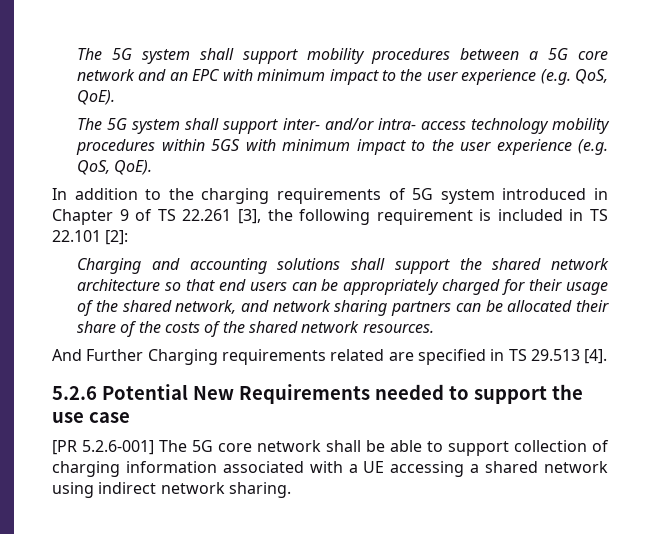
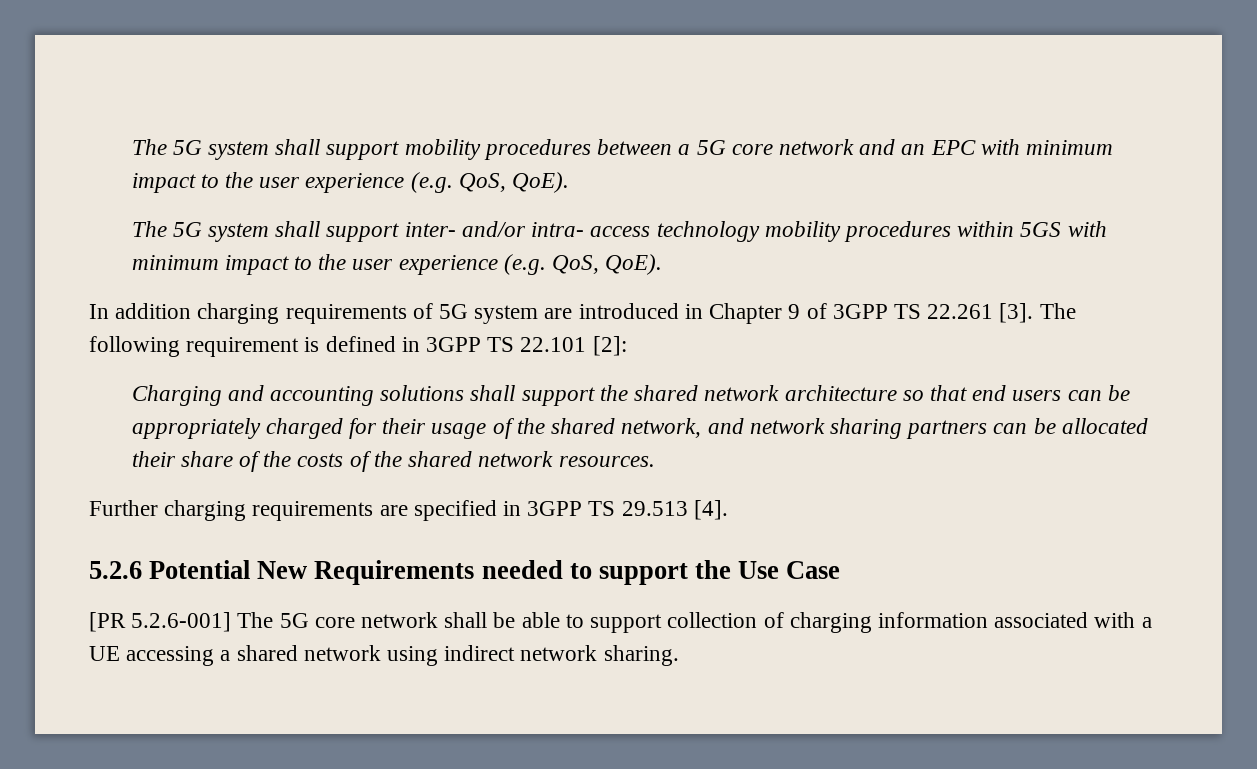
[145,188,194,200] to the -> (192, 311) none
(495, 196) none -> [544,308,573,319] are
(153, 215) none -> [832,304,888,319] 3GPP
[237,209,293,224] [3], the -> [999,303,1076,323] [3]. The
[497,209,584,221] included in -> [325,336,482,352] defined in 3GPP
[52,349,385,365] And Further Charging requirements related -> [89,500,374,521] Further charging requirements
(505, 355) none -> [527,501,583,516] 3GPP
[52,412,130,423] use case -> [738,561,841,579] Use Case

